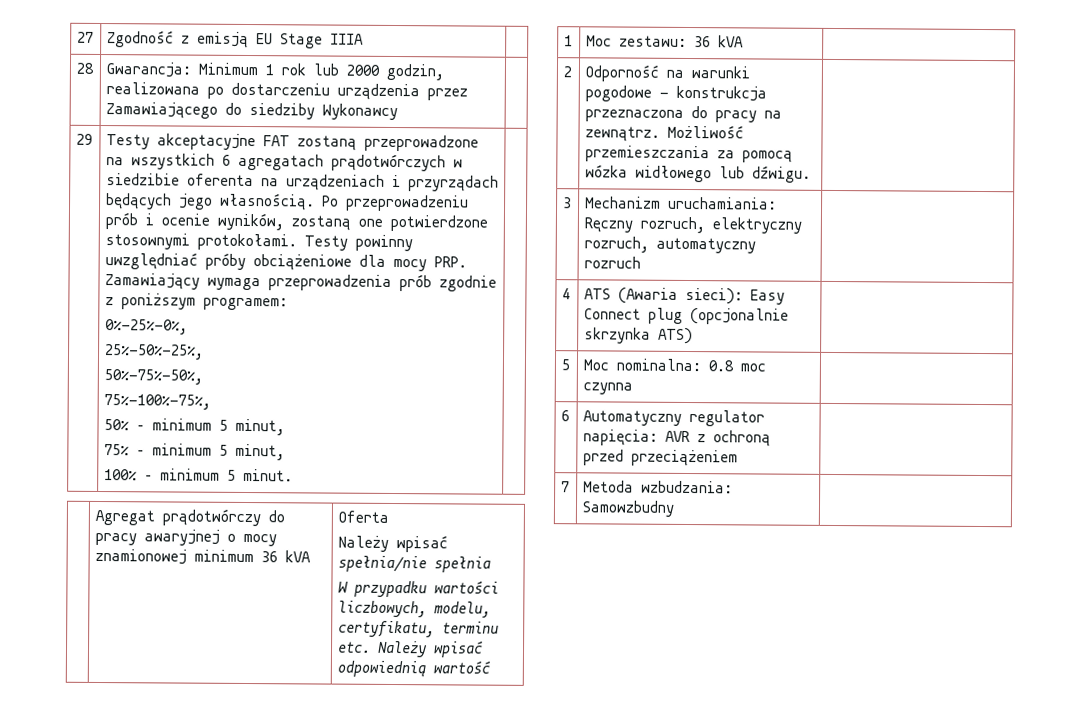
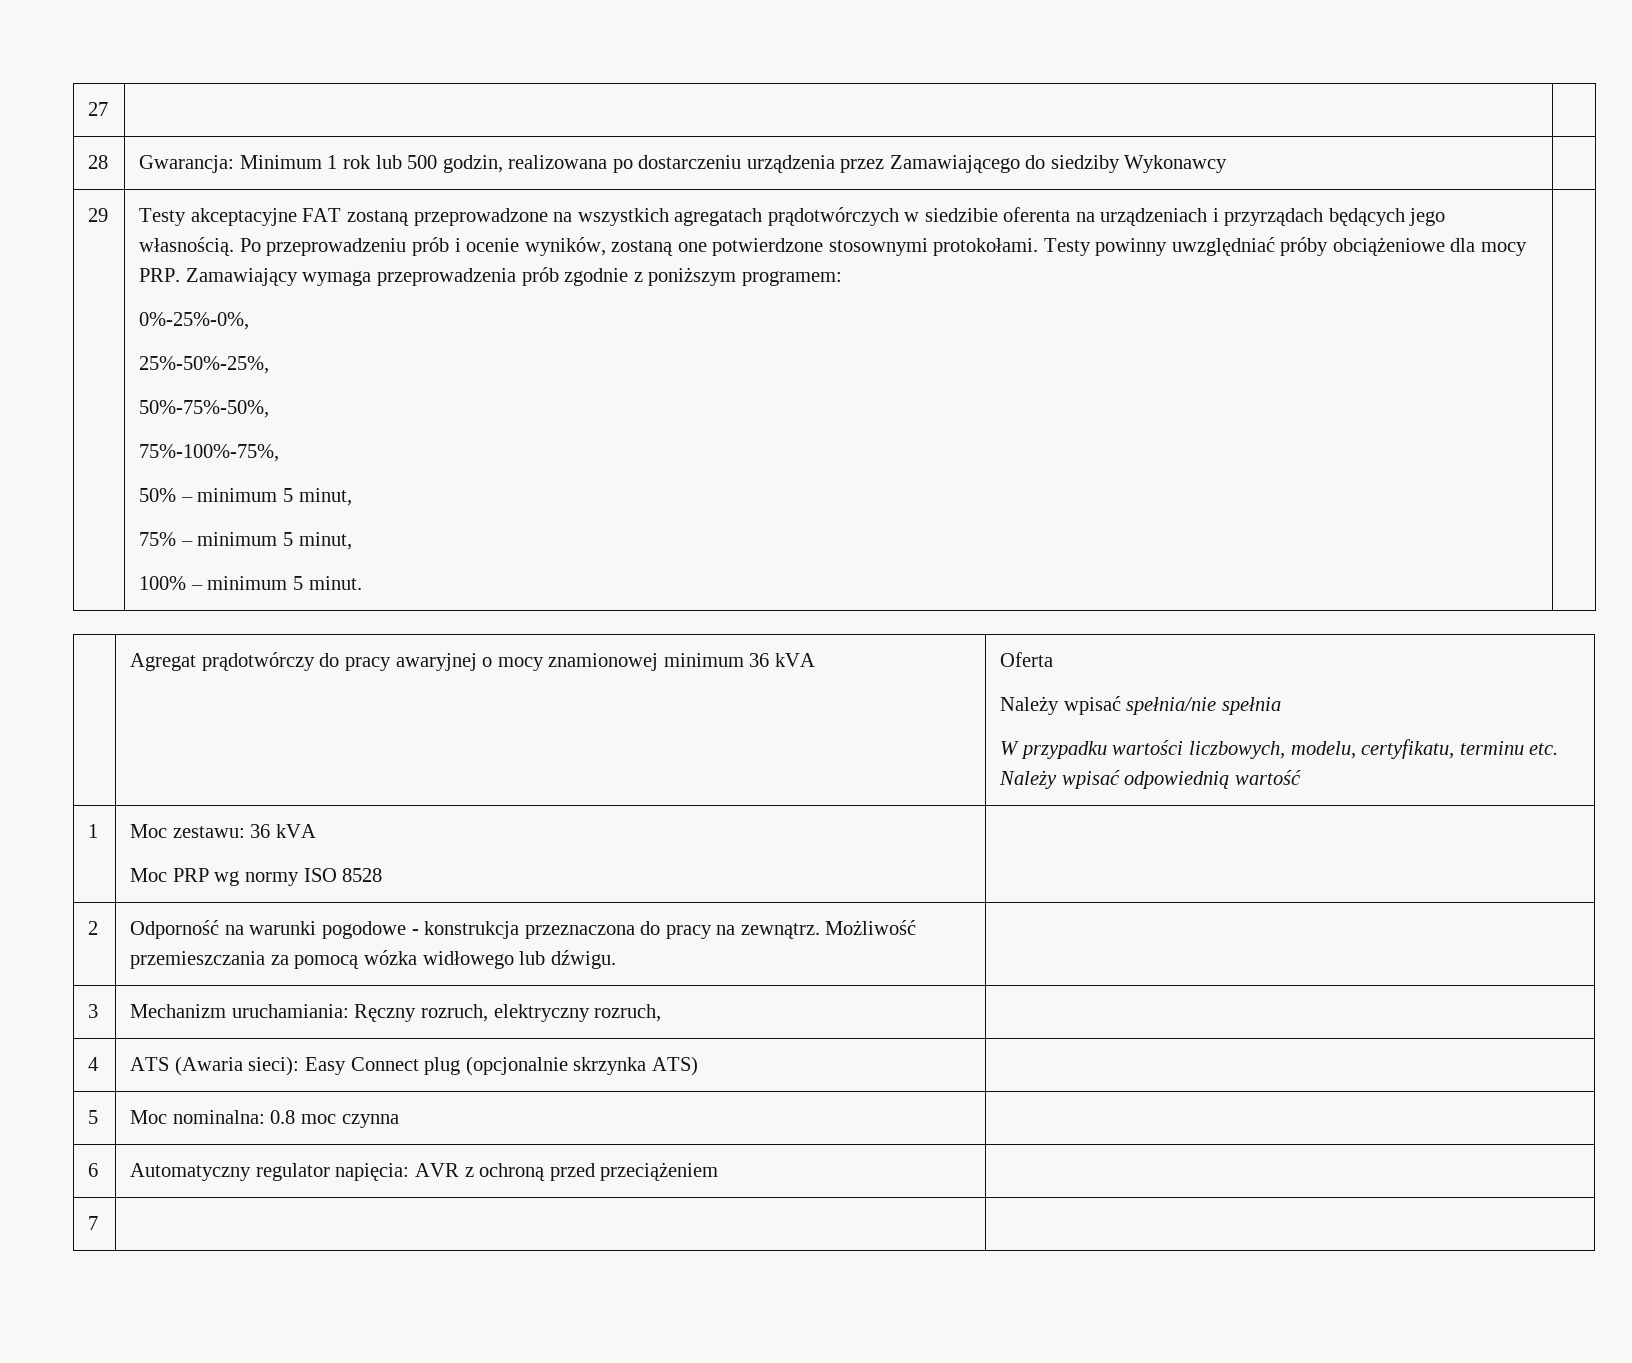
[106,30,364,49] Zgodność z emisją EU Stage IIIA -> (109, 109) none
[345,64,380,76] 2000 -> [407,155,438,169] 500
[221,154,231,166] 6 -> (669, 217) none
(744, 41) none -> [130,868,383,886] // Moc PRP wg normy ISO 8528
[655,237,756,254] [583,256,641,269] automatyczny rozruch -> (662, 1013) none
[582,480,733,494] [581,500,675,517] Metoda wzbudzania: Samowzbudny -> (99, 1223) none

